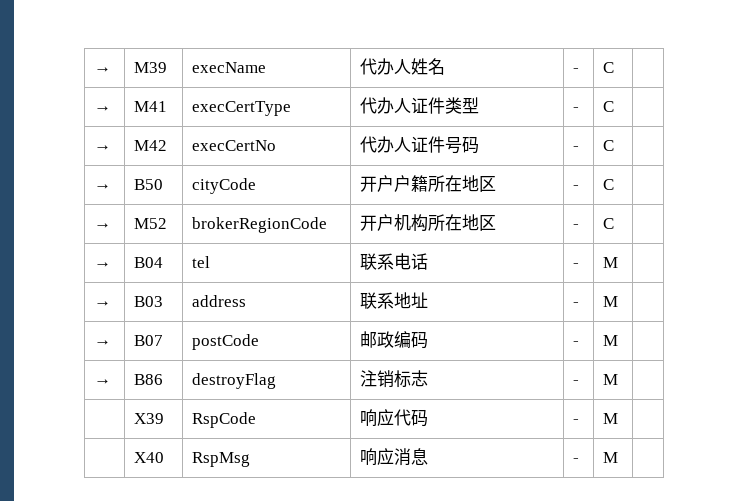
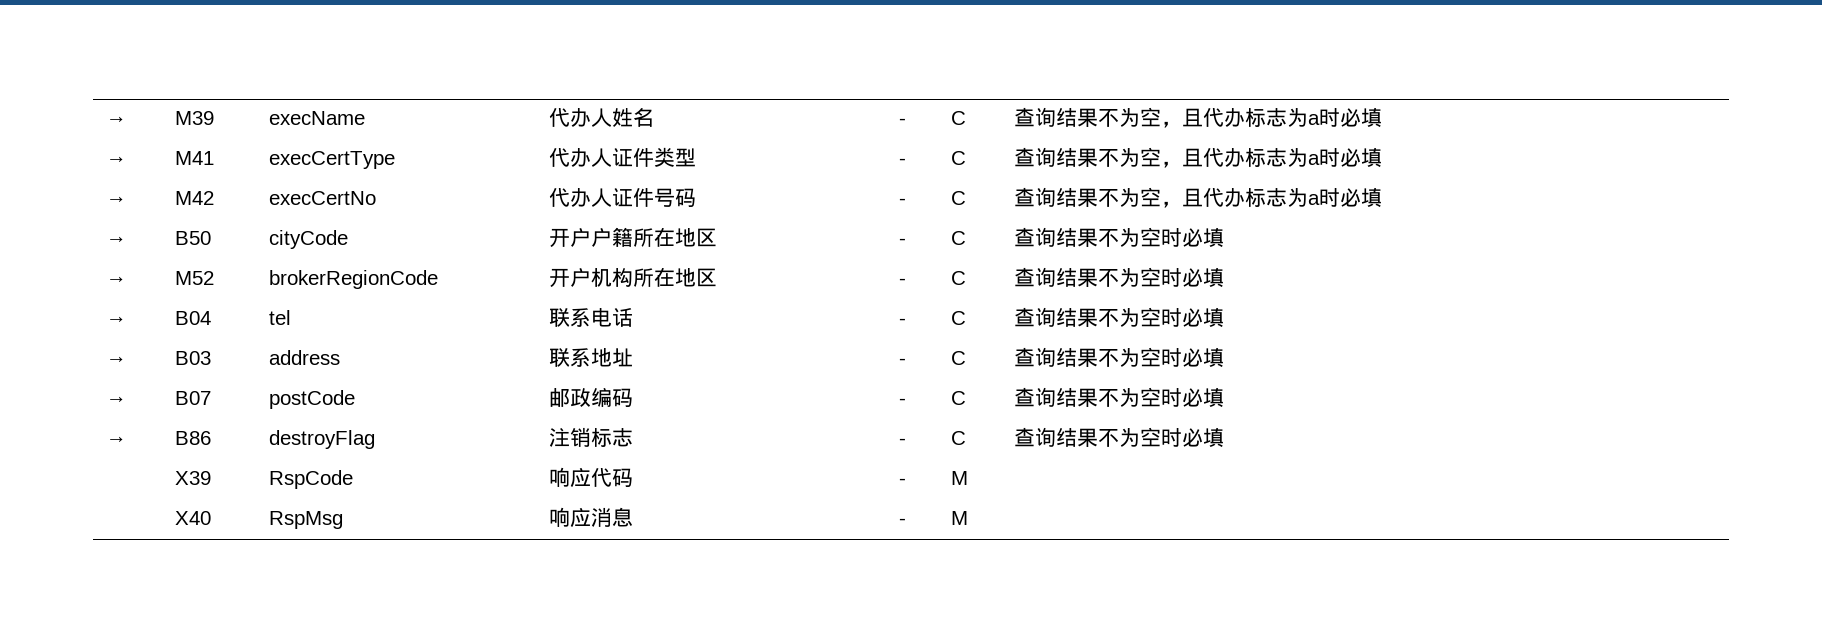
(614, 67) none -> [1014,107,1383,128] 查询结果不为空，且代办标志为a时必填
(614, 106) none -> [1014,147,1383,168] 查询结果不为空，且代办标志为a时必填
(614, 145) none -> [1014,187,1383,208] 查询结果不为空，且代办标志为a时必填
(614, 184) none -> [1014,227,1225,248] 查询结果不为空时必填
(614, 223) none -> [1014,267,1225,288] 查询结果不为空时必填
[602,257,618,268] M | -> [951,311,967,325] [1014,307,1225,328] C | 查询结果不为空时必填
[602,296,618,307] M | -> [951,351,967,365] [1014,347,1225,368] C | 查询结果不为空时必填
[602,335,618,346] M | -> [951,391,967,405] [1014,387,1225,408] C | 查询结果不为空时必填
[602,374,618,385] M | -> [951,431,967,445] [1014,427,1225,448] C | 查询结果不为空时必填

